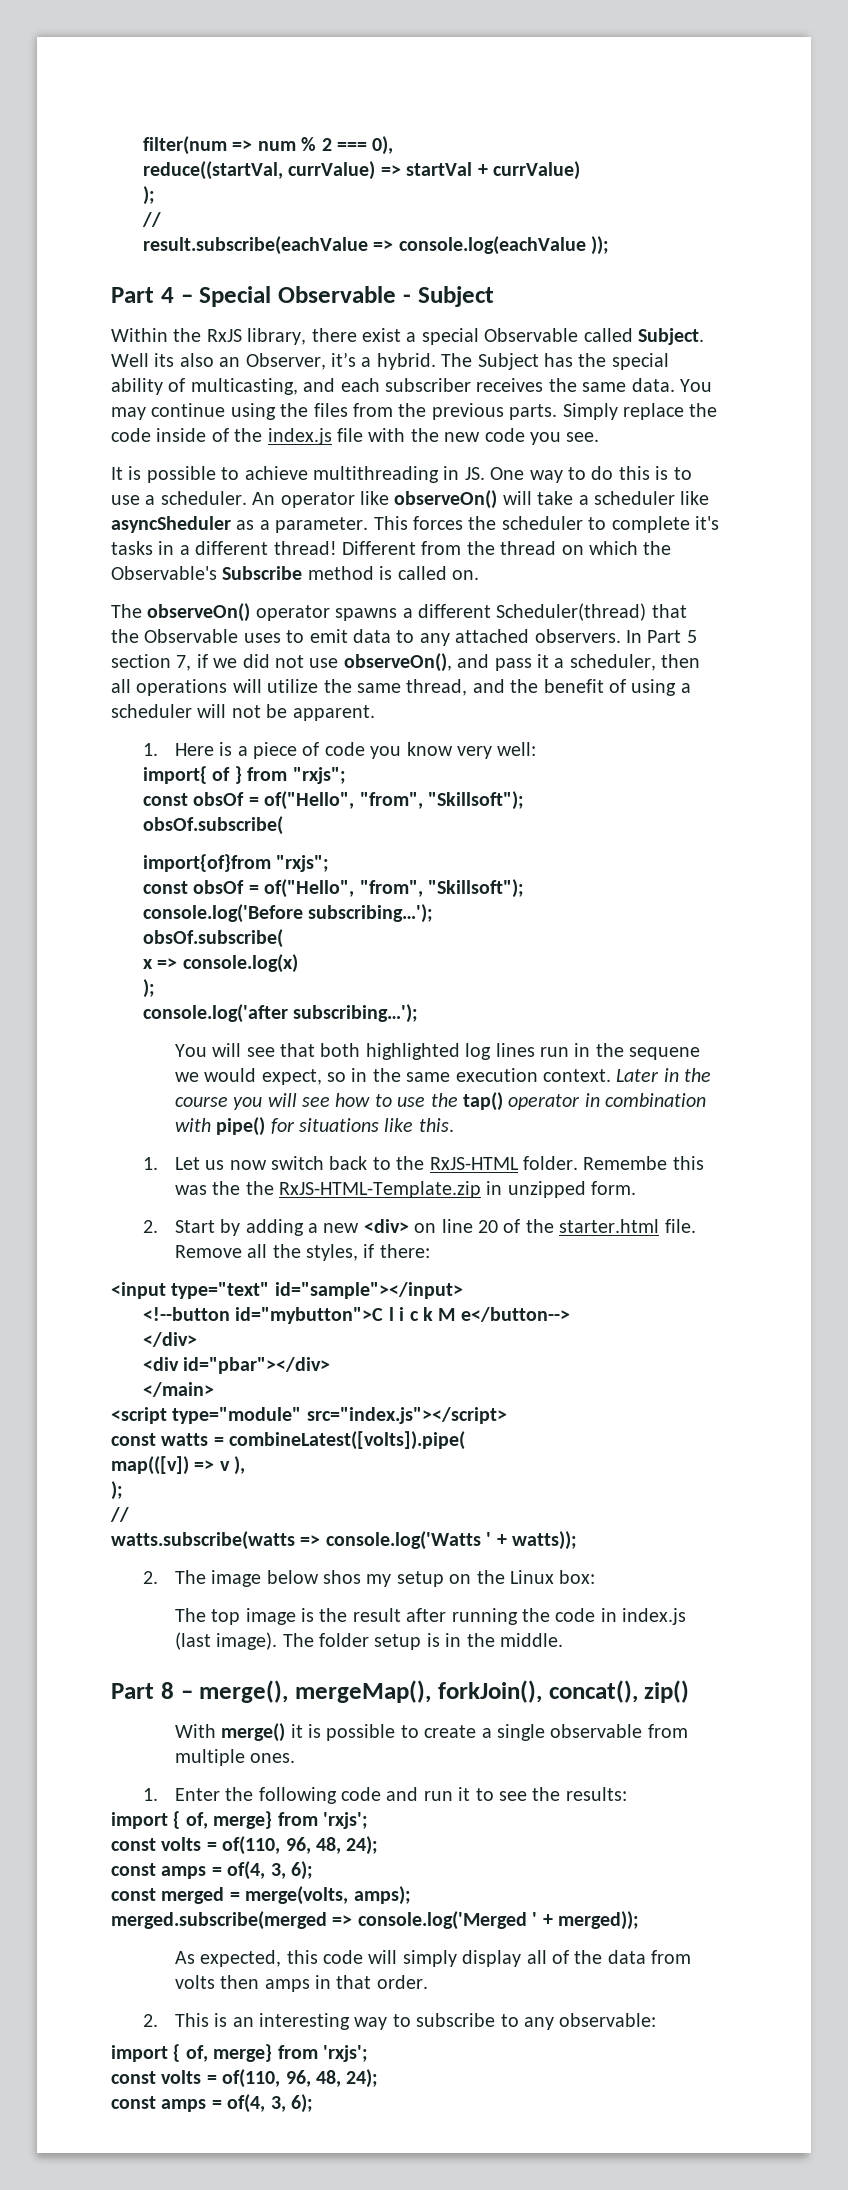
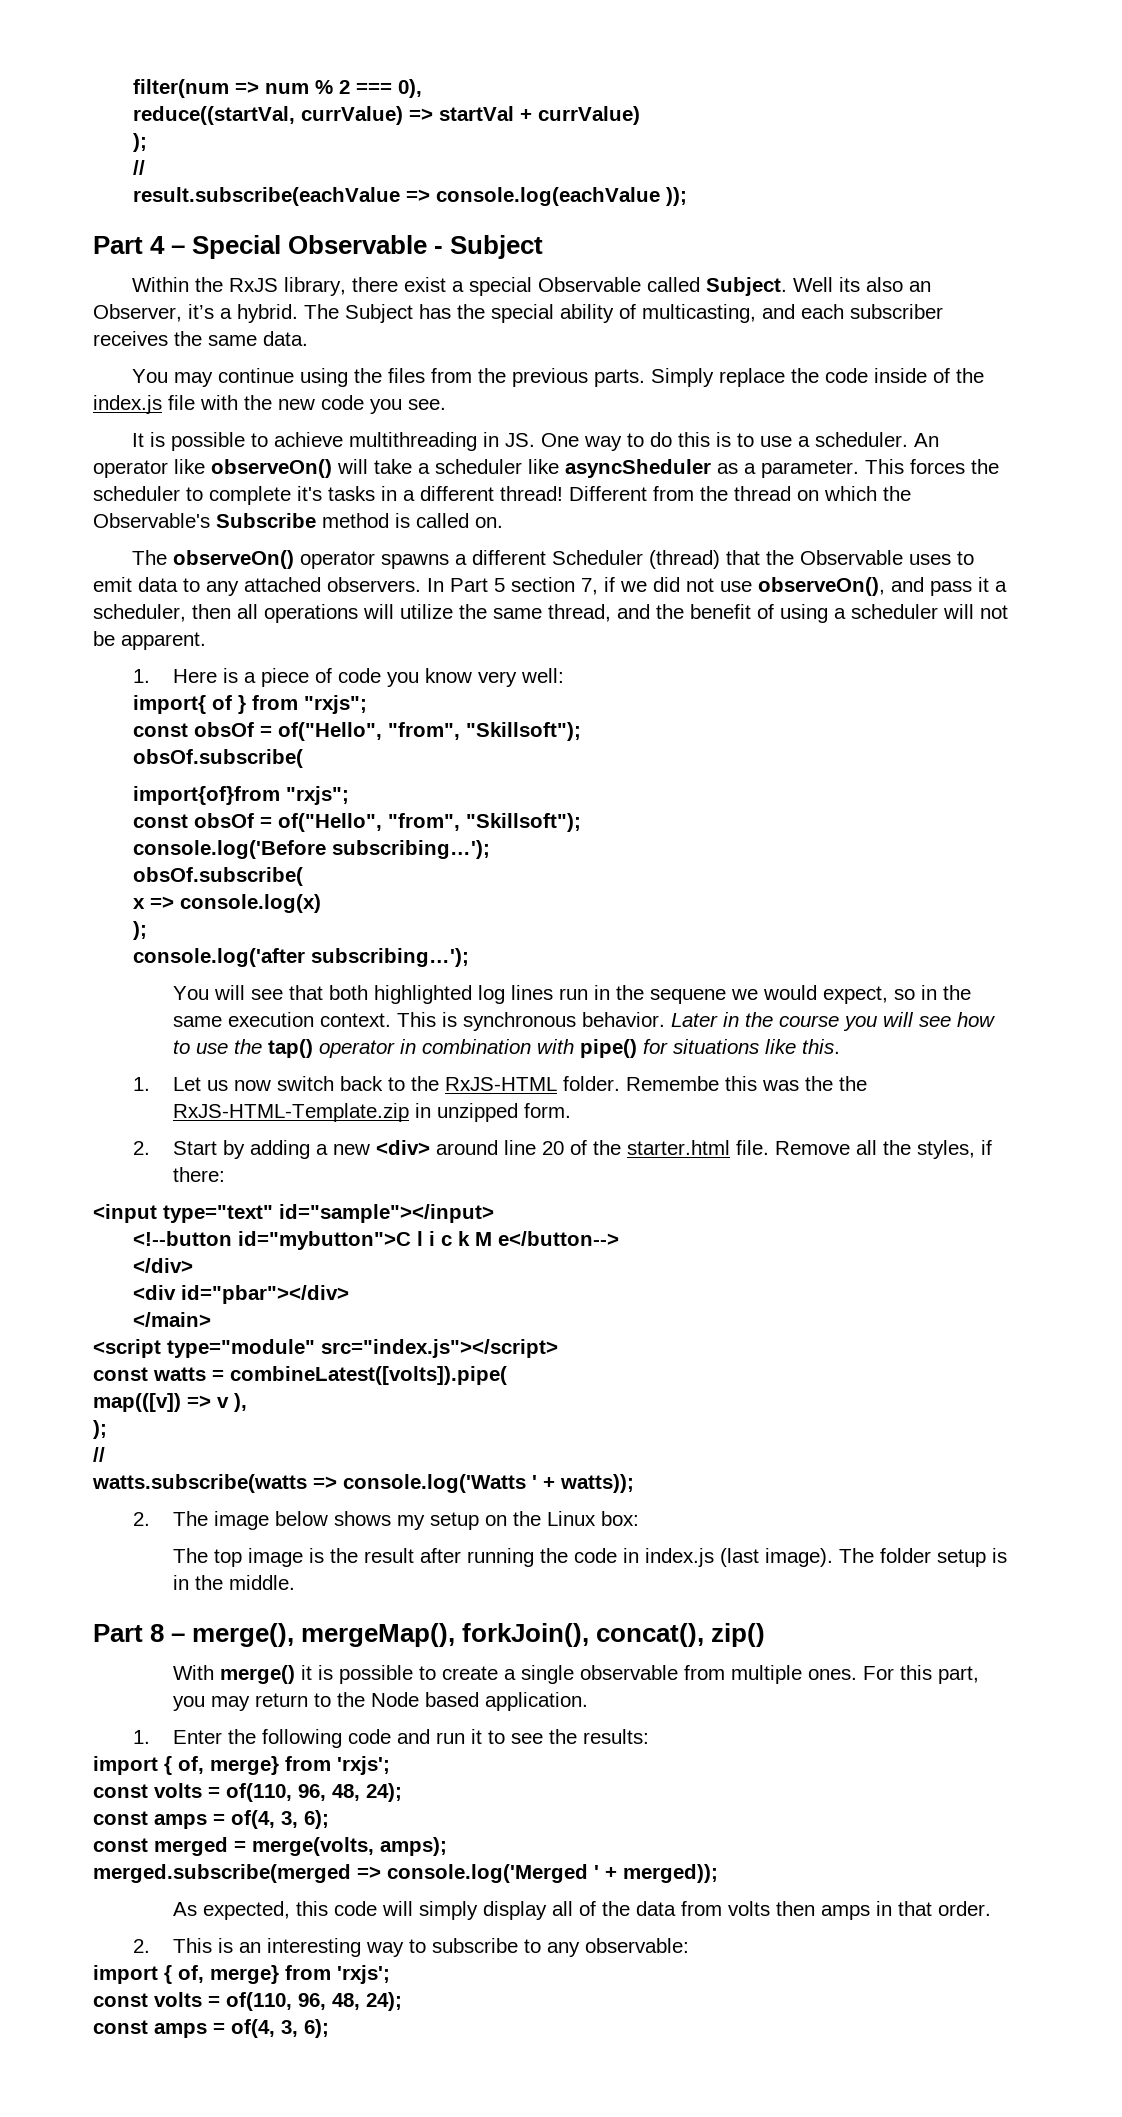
(675, 385) none -> (308, 338) //
[496,603,647,621] Scheduler(thread) -> [551,550,720,569] Scheduler (thread)
(612, 1075) none -> [397,1012,666,1031] This is synchronous behavior.
[414,1223,437,1233] on -> [436,1140,499,1155] around
[323,1570,362,1584] shos -> [334,1511,392,1526] shows
(296, 1758) none -> [863,1665,980,1684] [173,1692,589,1711] For this part, you may return to the Node based application.

